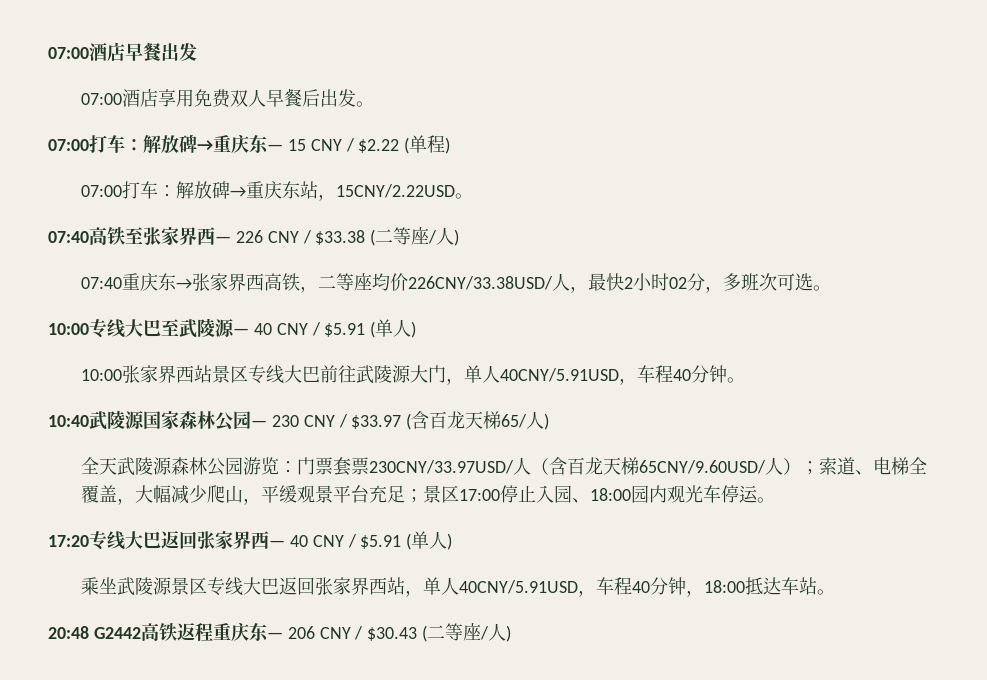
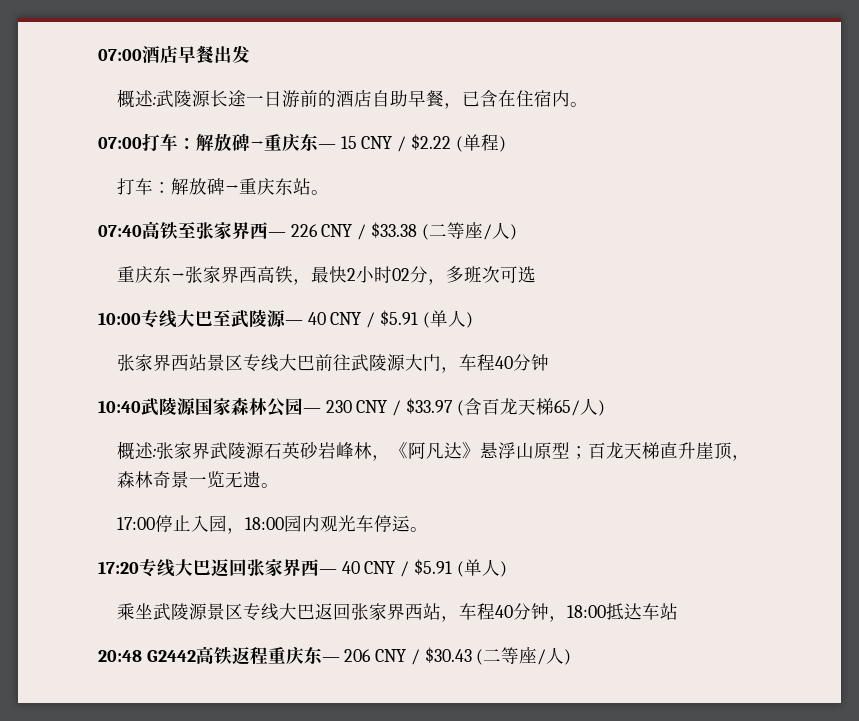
[80,88,356,108] 07:00酒店享用免费双人早餐后出发 -> [117,89,571,109] 概述:武陵源长途一日游前的酒店自助早餐，已含在住宿内
[80,185,122,197] 07:00 -> (506, 144) none
[317,184,455,201] ，15CNY/2.22USD -> (312, 186) none
[80,277,122,289] 07:40 -> (517, 232) none
[317,273,588,293] 二等座均价226CNY/33.38USD/人， -> (312, 282) none
[812,285,831,291] 。 -> (537, 274) none
[80,369,122,381] 10:00 -> (473, 320) none
[463,365,745,385] 单人40CNY/5.91USD，车程40分钟。 -> [459,354,550,371] 车程40分钟
[80,457,927,476] [80,485,459,505] 全天武陵源森林公园游览：门票套票230CNY/33.97USD/人（含百龙天梯65CNY/9.60USD/人）；索道、电梯全覆盖，大幅减少爬山，平缓观景平台充足；景区 -> [117,441,751,461] [117,471,280,488] 概述:张家界武陵源石英砂岩峰林，《阿凡达》悬浮山原型；百龙天梯直升崖顶，森林奇景一览无遗。 //
[571,498,590,503] 、 -> [227,528,246,534] ，
[422,577,596,597] 单人40CNY/5.91USD， -> (460, 619) none
[816,589,835,595] 。 -> (679, 611) none

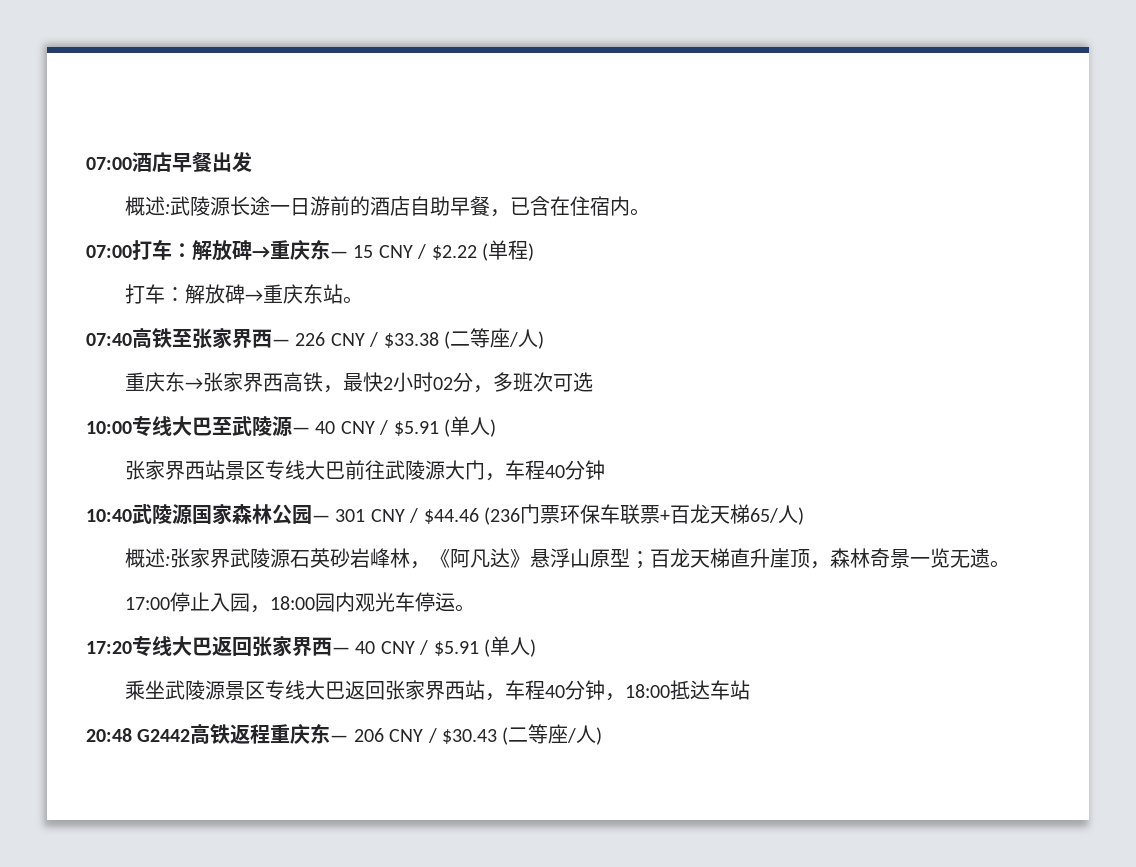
[325,398,482,416] 230 CNY / $33.97 (含 -> [335,504,670,525] 301 CNY / $44.46 (236门票环保车联票+

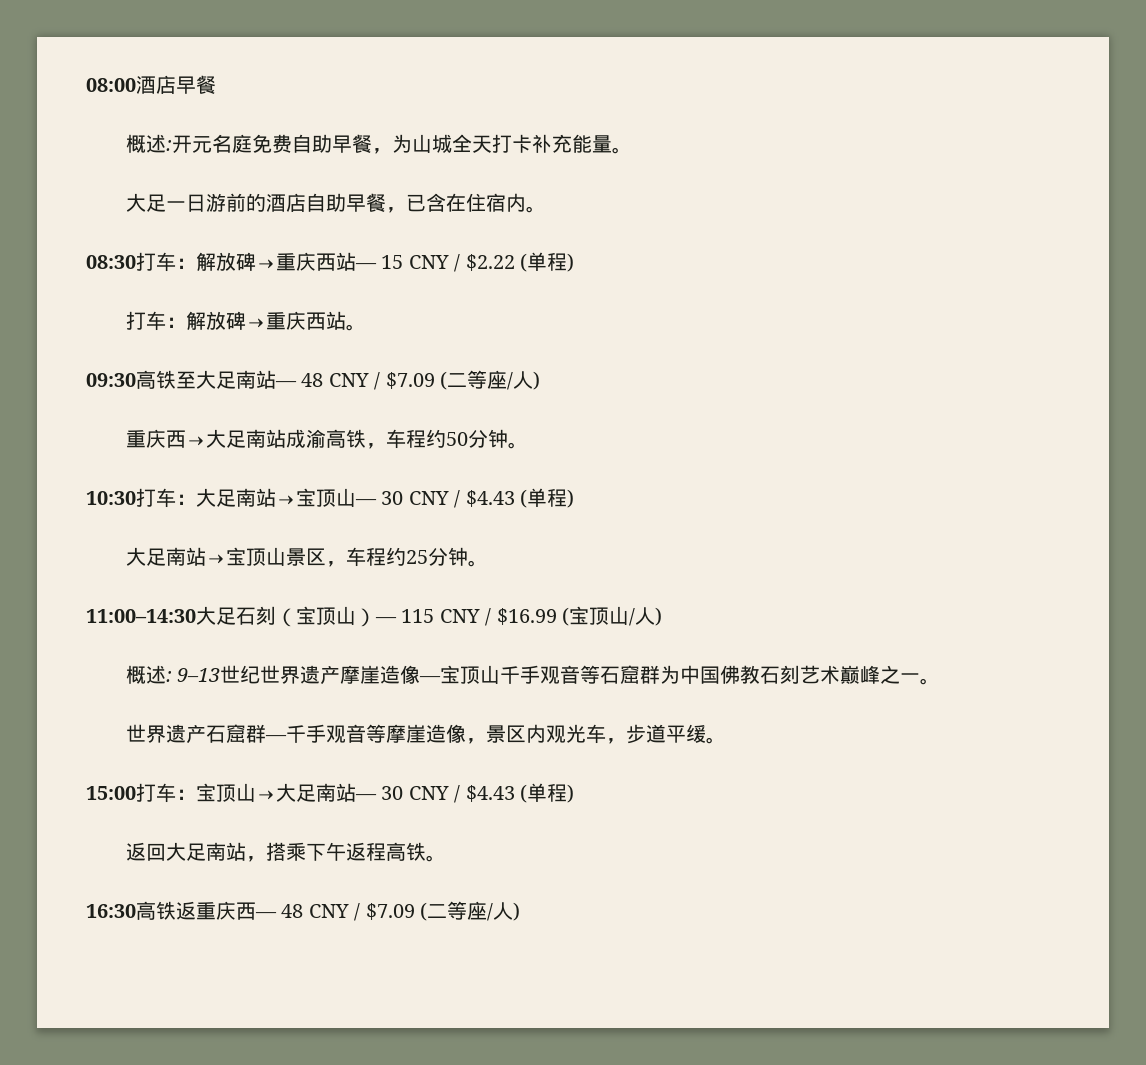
[86,157,132,170] 07:00 -> [86,78,136,92] 08:00
[212,152,252,172] [125,196,271,216] 出发 // 概述:武陵源长途 -> [125,134,632,154] [125,193,166,212] // 概述:开元名庭免费自助早餐，为山城全天打卡补充能量。 // 大足
[86,239,330,261] 07:00打车：解放碑→重庆东 -> [86,252,356,272] 08:30打车：解放碑→重庆西站
[303,284,324,304] 东 -> [305,312,326,330] 西
[86,328,439,349] 07:40高铁至张家界西— 226 CNY / $33.38 -> [86,370,435,390] 09:30高铁至大足南站— 48 CNY / $7.09
[165,372,594,393] [86,416,496,437] [125,460,606,481] [86,504,804,525] [125,548,1011,569] [125,592,476,613] [86,636,536,657] [125,680,751,701] [86,723,497,744] 东→张家界西高铁，最快2小时02分，多班次可选 // 10:00专线大巴至武陵源— 40 CNY / $5.91 (单人) // 张家界西站景区专线大巴前往武陵源大门，车程40分钟 // 10:40武陵源国家森林公园— 301 CNY / $44.46 (236门票环保车联票+百龙天梯65/人) // 概述:张家界武陵源石英砂岩峰林，《阿凡达》悬浮山原型；百龙天梯直升崖顶，森林奇景一览无遗。 // 17:00停止入园，18:00园内观光车停运。 // 17:20专线大巴返回张家界西— 40 CNY / $5.91 (单人) // 乘坐武陵源景区专线大巴返回张家界西站，车程40分钟，18:00抵达车站 // 20:48 G2442高铁返程重庆东— 206 CNY / $30.43 -> [165,429,528,449] [86,488,574,508] [125,547,488,567] [86,606,662,627] [125,665,941,685] [125,724,726,744] [86,783,574,803] [125,842,446,862] [86,901,415,921] 西→大足南站成渝高铁，车程约50分钟。 // 10:30打车：大足南站→宝顶山— 30 CNY / $4.43 (单程) // 大足南站→宝顶山景区，车程约25分钟。 // 11:00–14:30大足石刻（宝顶山）— 115 CNY / $16.99 (宝顶山/人) // 概述: 9–13世纪世界遗产摩崖造像—宝顶山千手观音等石窟群为中国佛教石刻艺术巅峰之一。 // 世界遗产石窟群—千手观音等摩崖造像，景区内观光车，步道平缓。 // 15:00打车：宝顶山→大足南站— 30 CNY / $4.43 (单程) // 返回大足南站，搭乘下午返程高铁。 // 16:30高铁返重庆西— 48 CNY / $7.09

